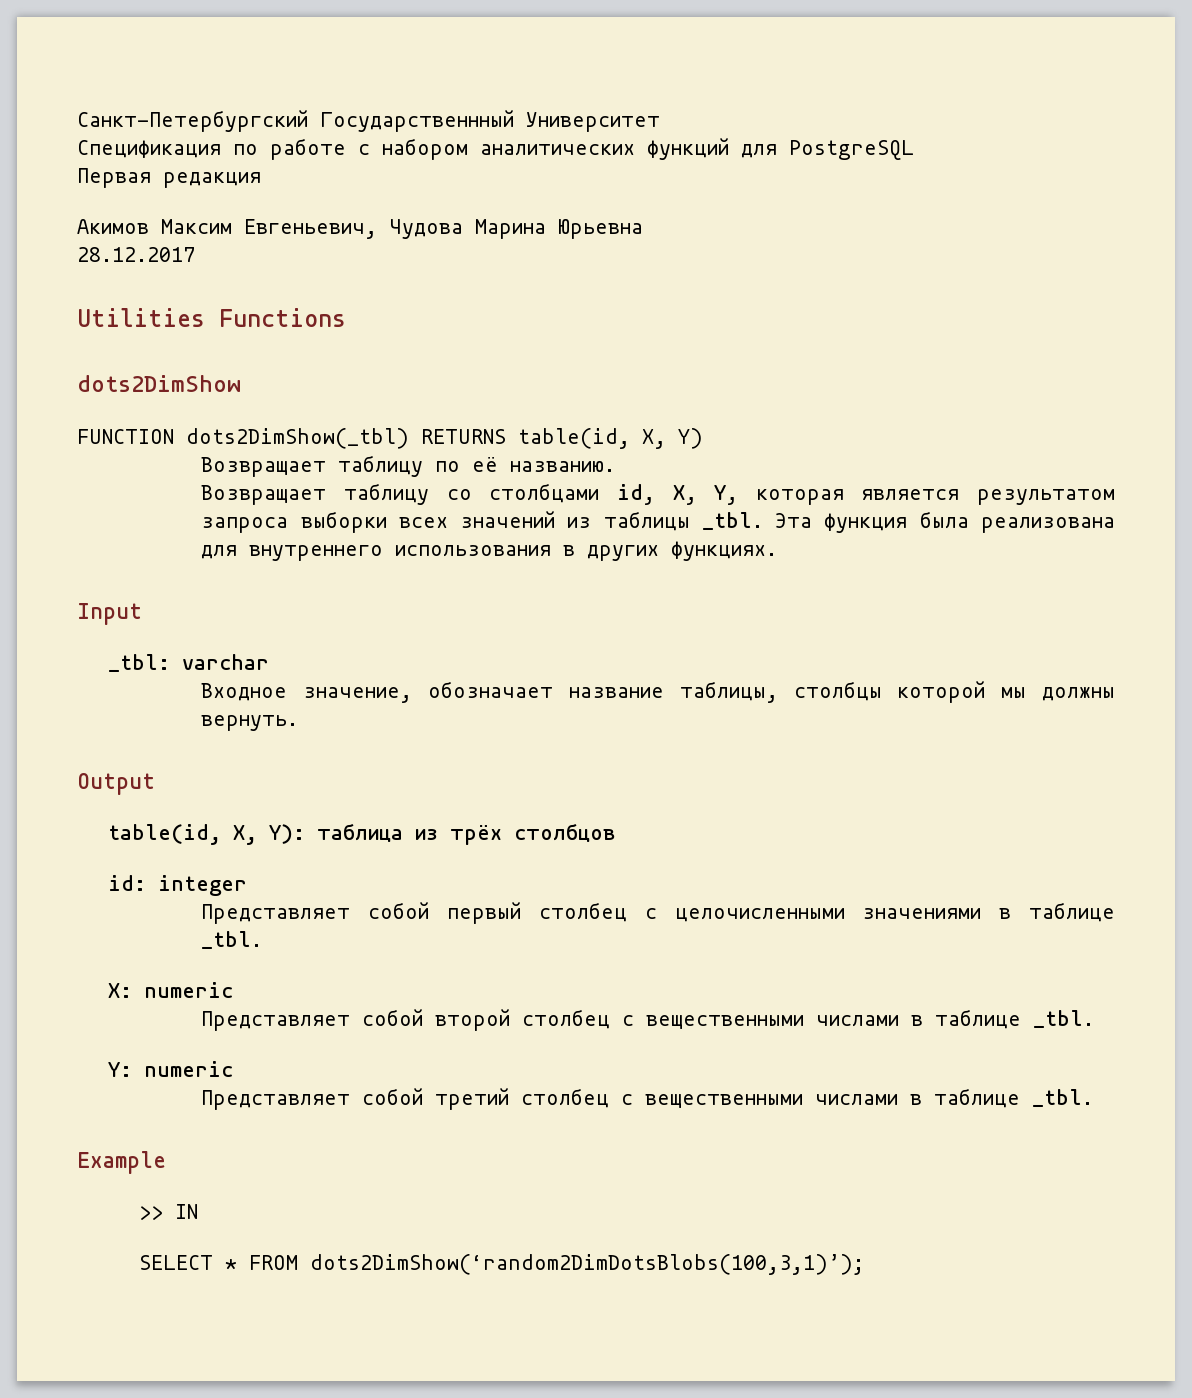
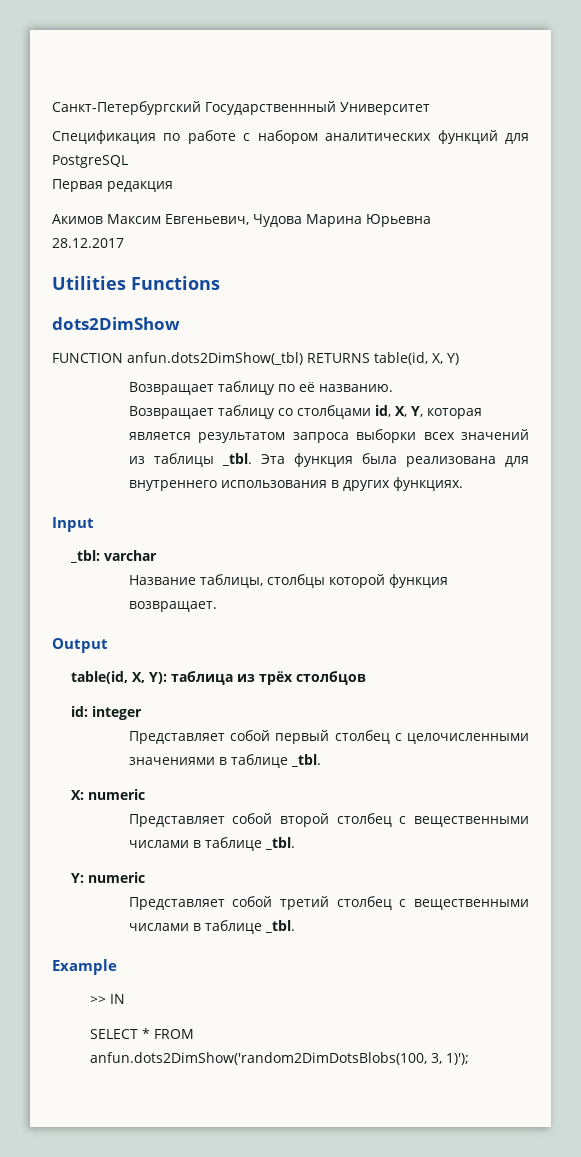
[186,428,409,449] dots2DimShow(_tbl) -> [127,352,303,365] anfun.dots2DimShow(_tbl)
[201,681,1116,703] [201,715,299,731] Входное значение, обозначает название таблицы, столбцы которой мы должны вернуть. -> [128,574,448,588] [128,601,217,612] Название таблицы, столбцы которой функция возвращает.
[310,1254,865,1275] dots2DimShow(‘random2DimDotsBlobs(100,3,1)’); -> [90,1052,470,1065] anfun.dots2DimShow('random2DimDotsBlobs(100, 3, 1)');

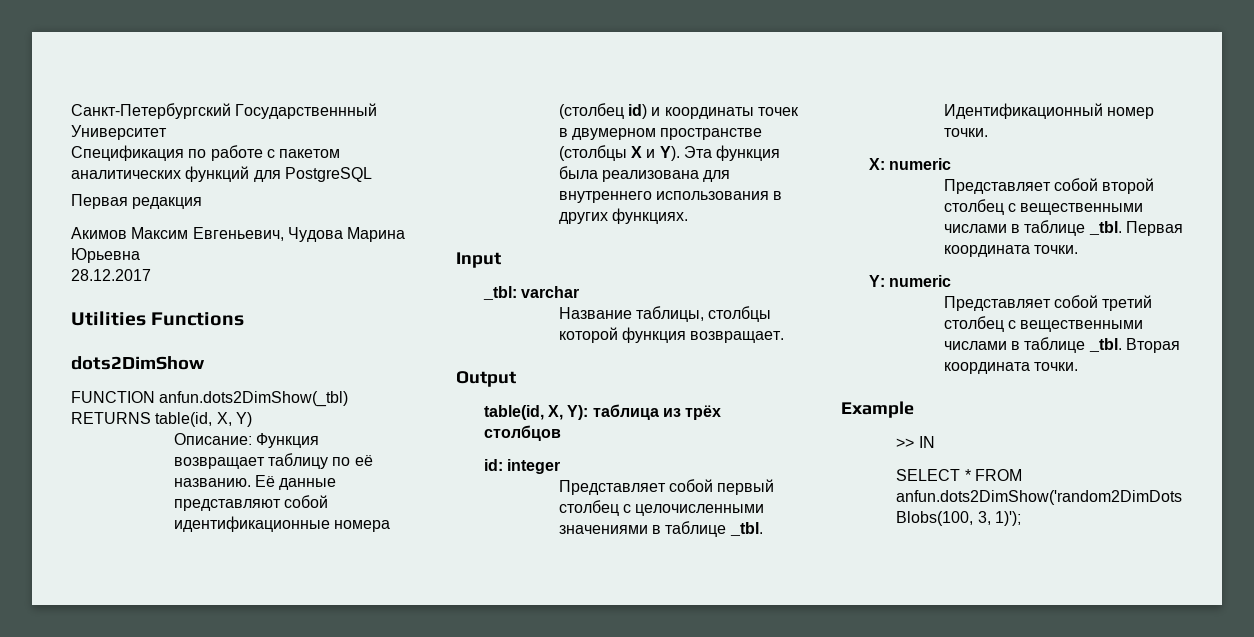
[257,130,318,144] набором -> [279,149,341,158] пакетом
[128,382,214,395] Возвращает -> [173,433,319,448] [173,457,265,469] Описание: Функция возвращает
[128,405,482,419] [128,429,529,443] [128,453,252,467] // Возвращает таблицу со столбцами id, X, Y, которая является результатом запроса выборки всех значений из таблицы _tbl. -> [254,475,337,490] [173,495,328,511] [173,516,390,532] [558,103,799,119] [558,128,763,140] [558,145,680,161] Её данные представляют собой идентификационные номера (столбец id) и координаты точек в двумерном пространстве (столбцы X и Y).
(321, 760) none -> [943,103,1154,119] [943,128,988,137] Идентификационный номер точки.
(295, 843) none -> [1125,221,1183,236] [943,245,1078,257] Первая координата точки.
(295, 926) none -> [1125,338,1180,353] [943,362,1078,374] Вторая координата точки.

